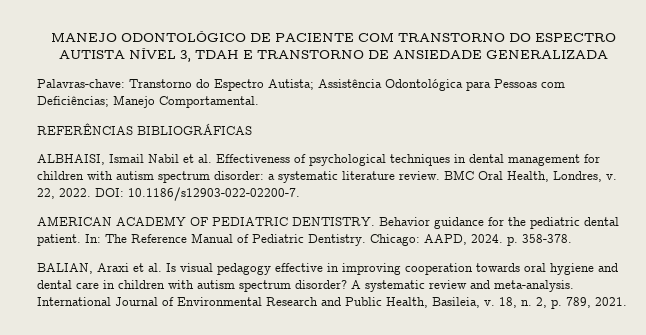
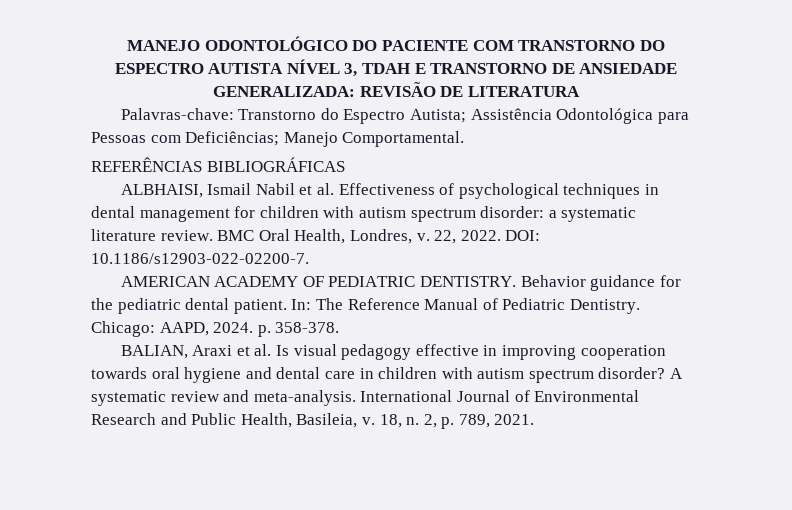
[250,33,271,42] DE -> [352,40,378,51] DO
[486,50,608,59] GENERALIZADA -> [213,82,580,97] GENERALIZADA: REVISÃO DE LITERATURA

